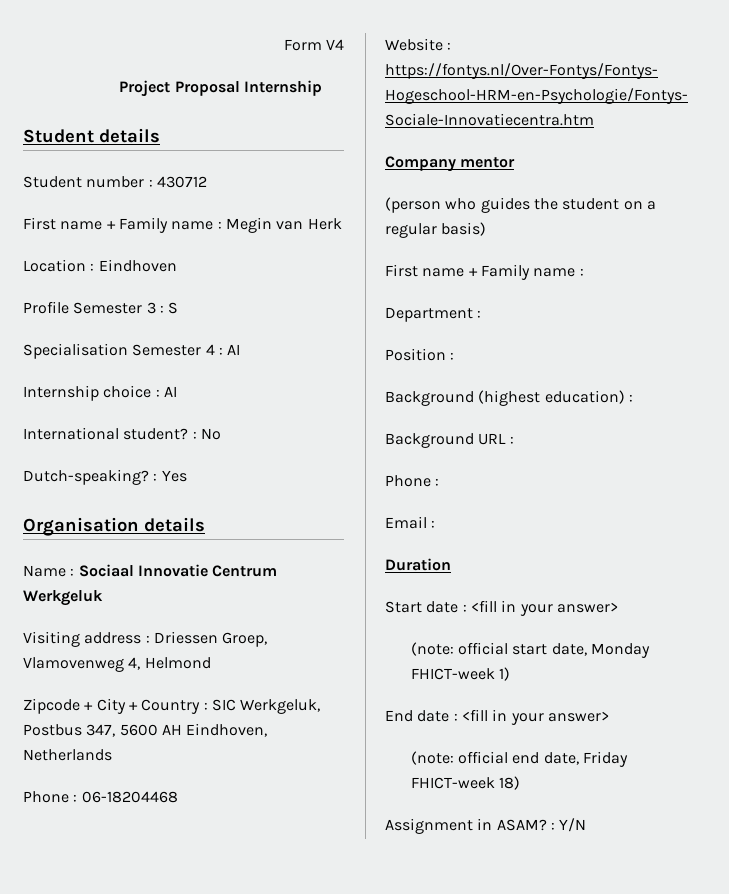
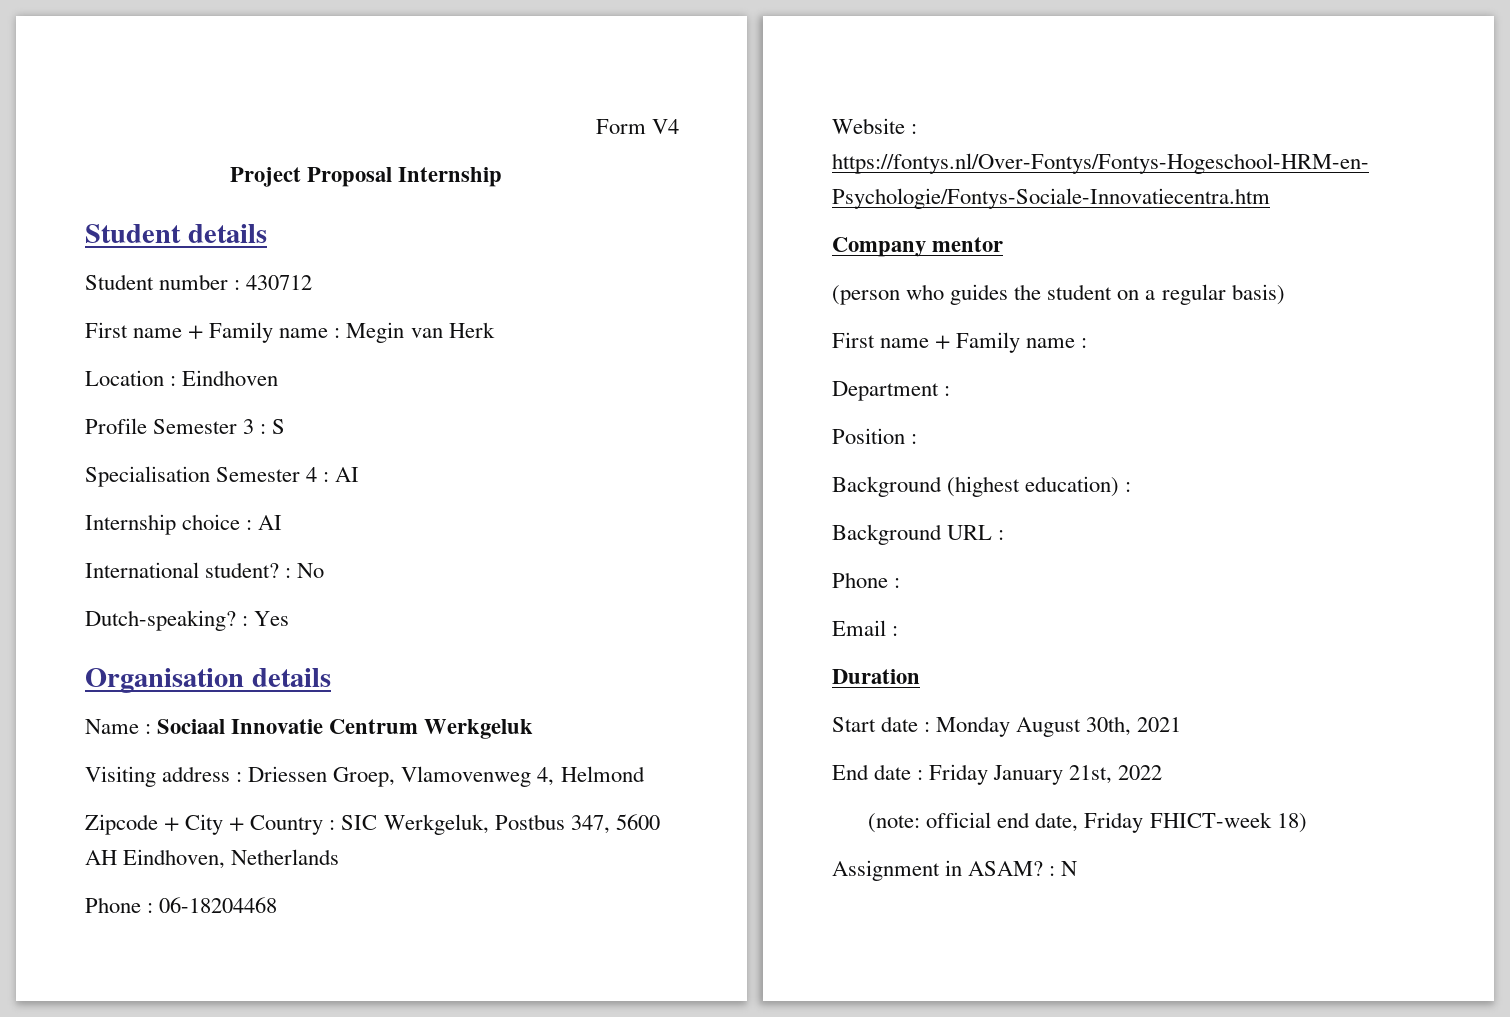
[470,600,618,616] [410,642,650,658] [410,667,511,681] <fill in your answer> // (note: official start date, Monday FHICT-week 1) -> [936,716,1182,737] Monday August 30th, 2021
[461,709,609,725] <fill in your answer> -> [929,764,1163,785] Friday January 21st, 2022
[559,818,587,832] Y/N -> [1061,861,1078,876] N

